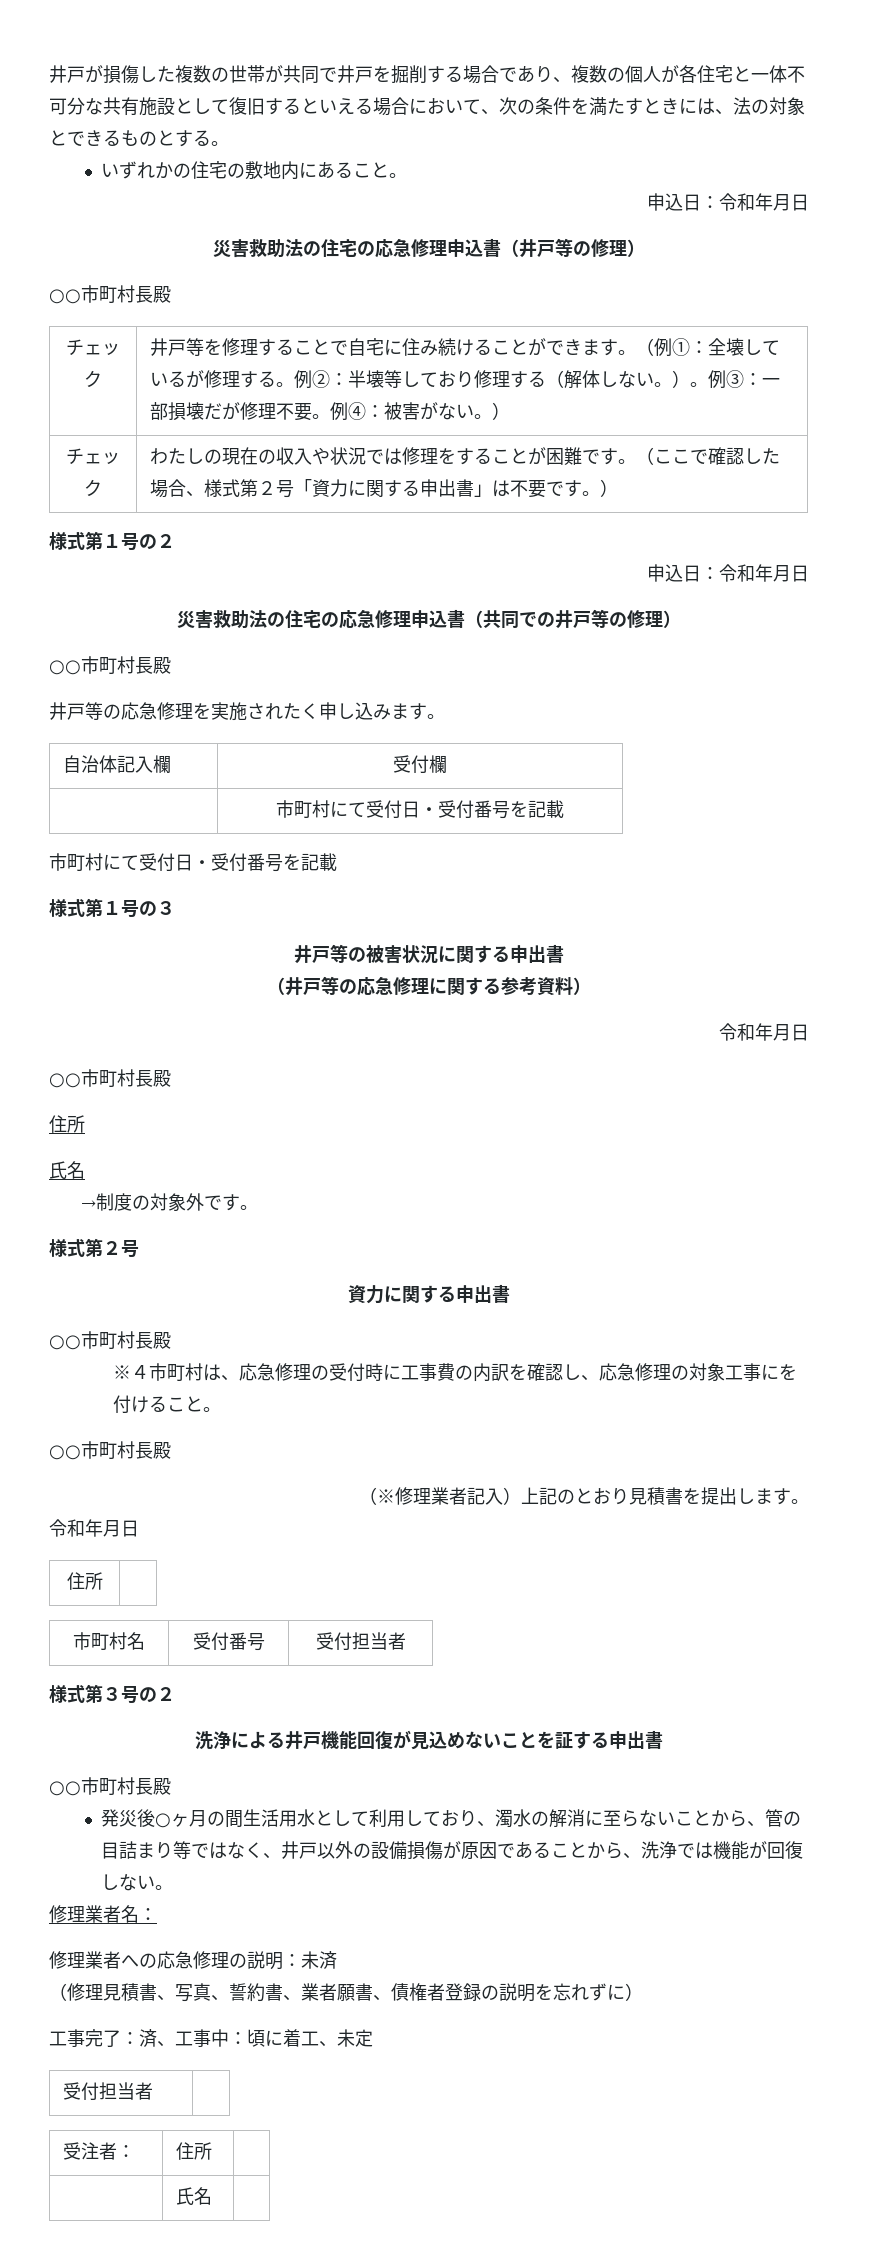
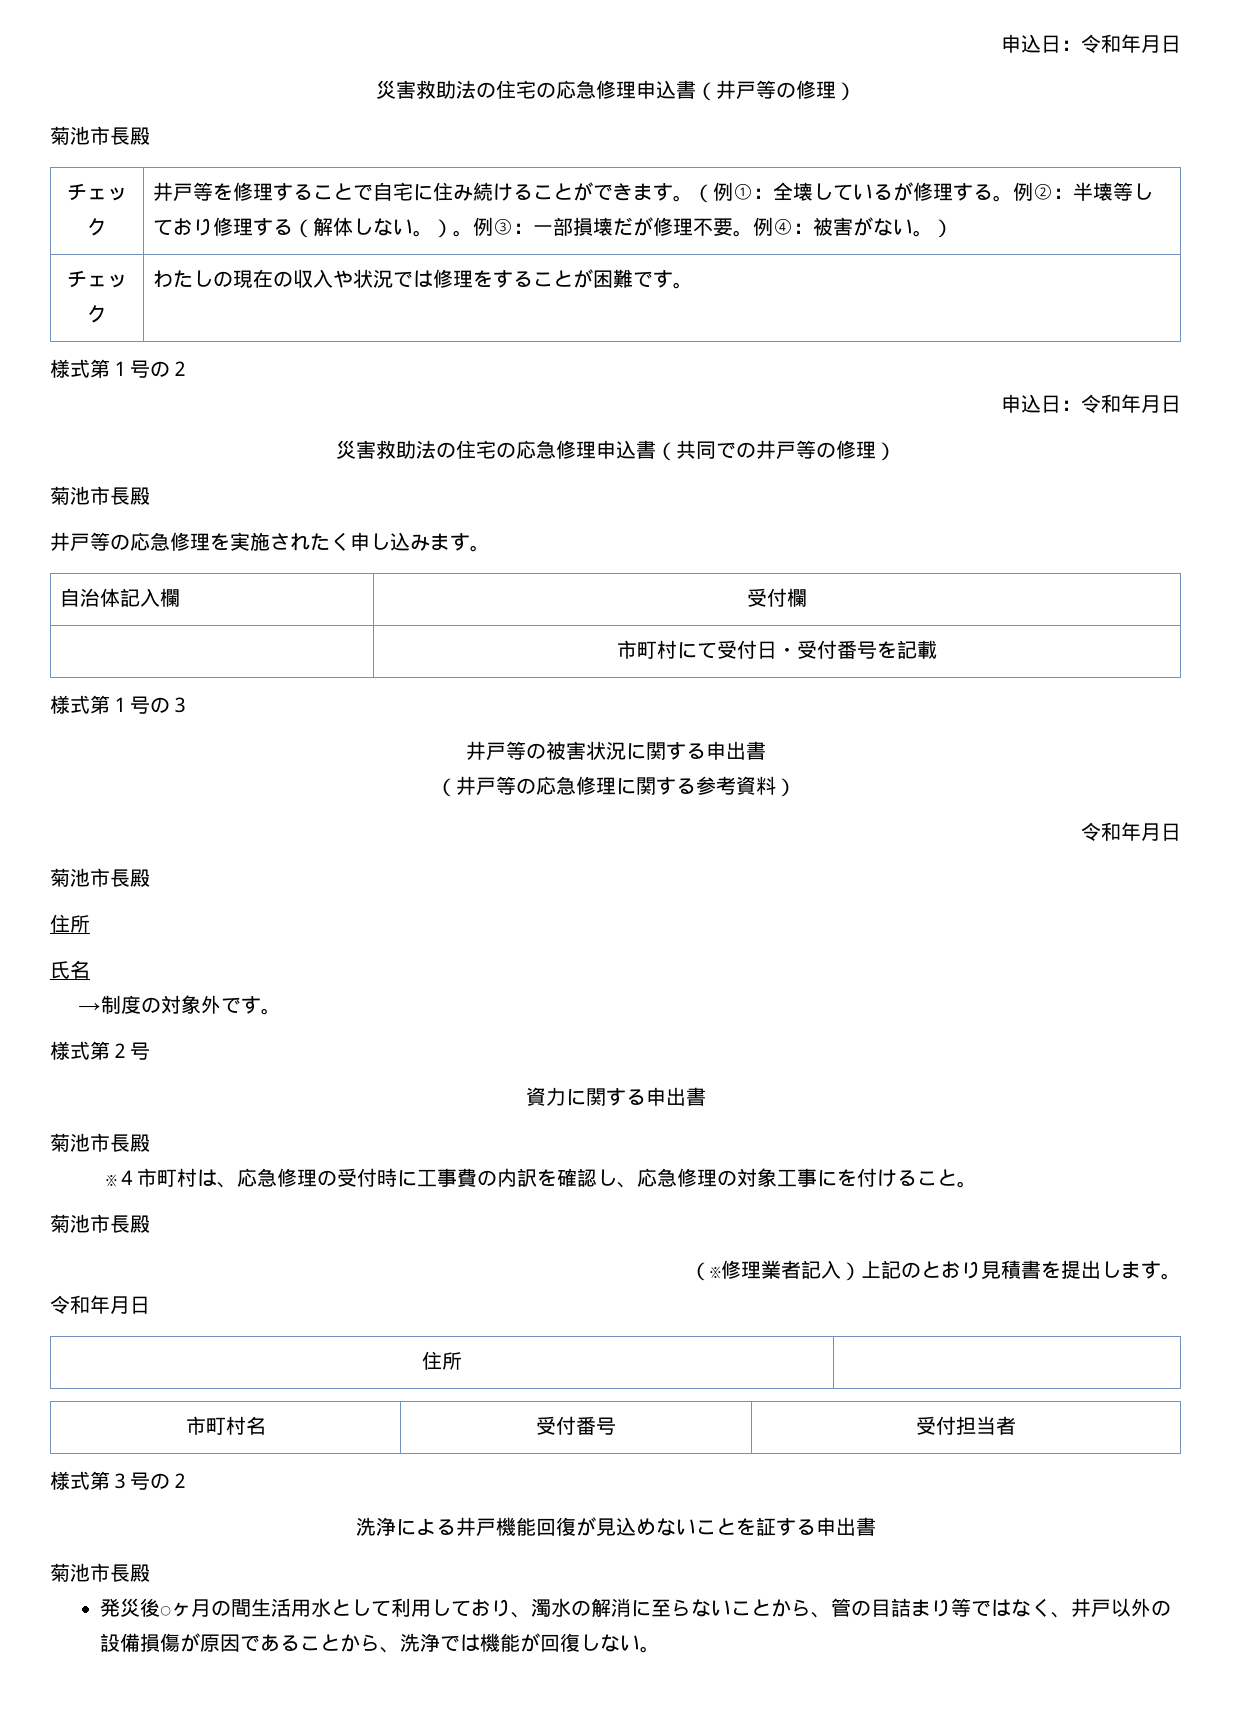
[49,65,805,84] [49,97,805,116] [49,130,229,147] [100,161,407,180] 井戸が損傷した複数の世帯が共同で井戸を掘削する場合であり、複数の個人が各住宅と一体不可分な共有施設として復旧するといえる場合において、次の条件を満たすときには、法の対象とできるものとする。 // いずれかの住宅の敷地内にあること。 // -> (1001, 43) none
[49,285,135,304] ○○市町村 -> [50,126,110,145] 菊池市
[635,447,780,465] [149,479,618,498] （ここで確認した場合、様式第２号「資力に関する申出書」は不要です。） -> (694, 285) none
[49,656,135,675] ○○市町村 -> [50,486,110,505] 菊池市
[49,853,337,872] // 市町村にて受付日・受付番号を記載 -> (937, 649) none
[49,1069,135,1088] ○○市町村 -> [50,868,110,887] 菊池市
[49,1331,135,1350] ○○市町村 -> [50,1133,110,1152] 菊池市
[49,1441,135,1460] ○○市町村 -> [50,1214,110,1233] 菊池市
[49,1777,135,1796] ○○市町村 -> [50,1563,110,1582] 菊池市
[49,1905,157,1923] [49,1951,337,1970] [49,1983,643,2002] [49,2029,373,2047] [62,2082,153,2101] [62,2142,135,2160] [175,2142,212,2160] [175,2187,212,2205] // 修理業者名： // 修理業者への応急修理の説明：未済 // （修理見積書、写真、誓約書、業者願書、債権者登録の説明を忘れずに） // 工事完了：済、工事中：頃に着工、未定 // 受付担当者 | // 受注者： | 住所 | // | 氏名 | -> (660, 1649) none

